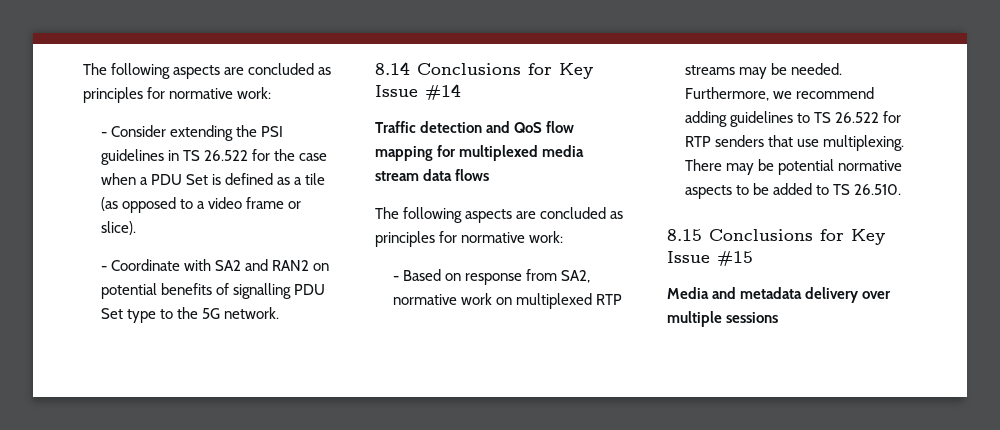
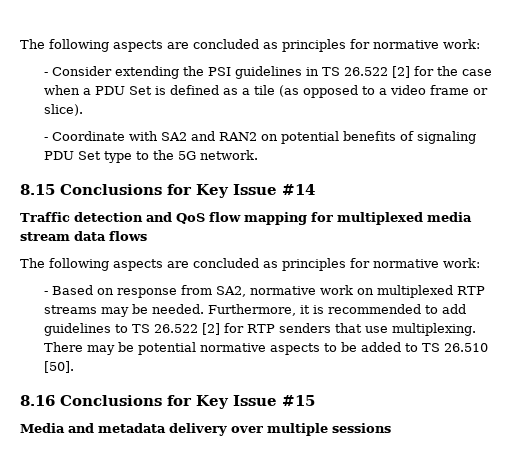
(249, 155) none -> [391,66,410,78] [2]
[233,283,292,299] signalling -> [416,131,476,144] signaling
[375,62,410,75] 8.14 -> [20,184,55,195] 8.15
[773,87,875,99] [685,111,728,127] we recommend adding -> [299,304,466,314] it is recommended to add
(880, 117) none -> [201,323,220,335] [2]
[854,184,902,195] [667,229,702,241] 26.510. // 8.15 -> [443,343,488,352] [43,361,74,373] [20,395,55,406] 26.510 [50]. // 8.16

